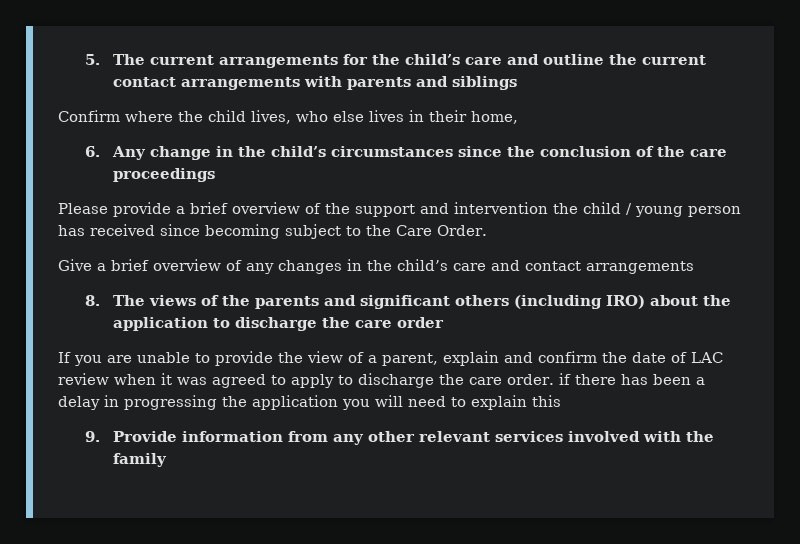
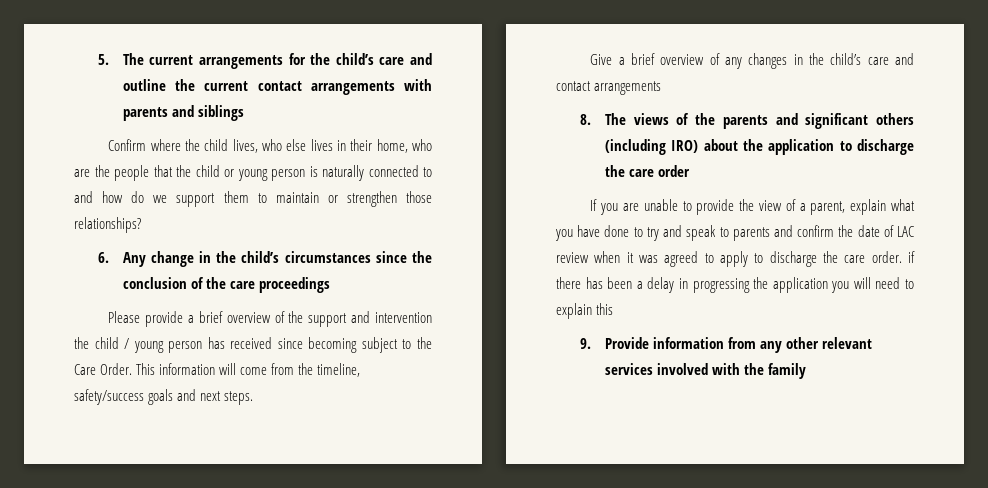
(518, 117) none -> [411,139,432,151] [74,165,432,181] [74,191,432,207] [74,217,141,233] who are the people that the child or young person is naturally connected to and how do we support them to maintain or strengthen those relationships?
(487, 230) none -> [136,363,361,377] [74,389,254,405] This information will come from the timeline, safety/success goals and next steps.
(499, 358) none -> [891,199,915,211] [555,225,770,241] what you have done to try and speak to parents

